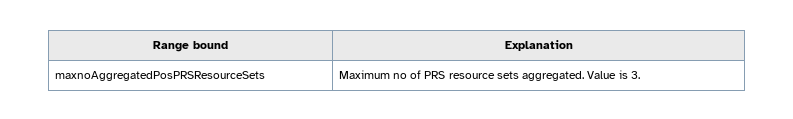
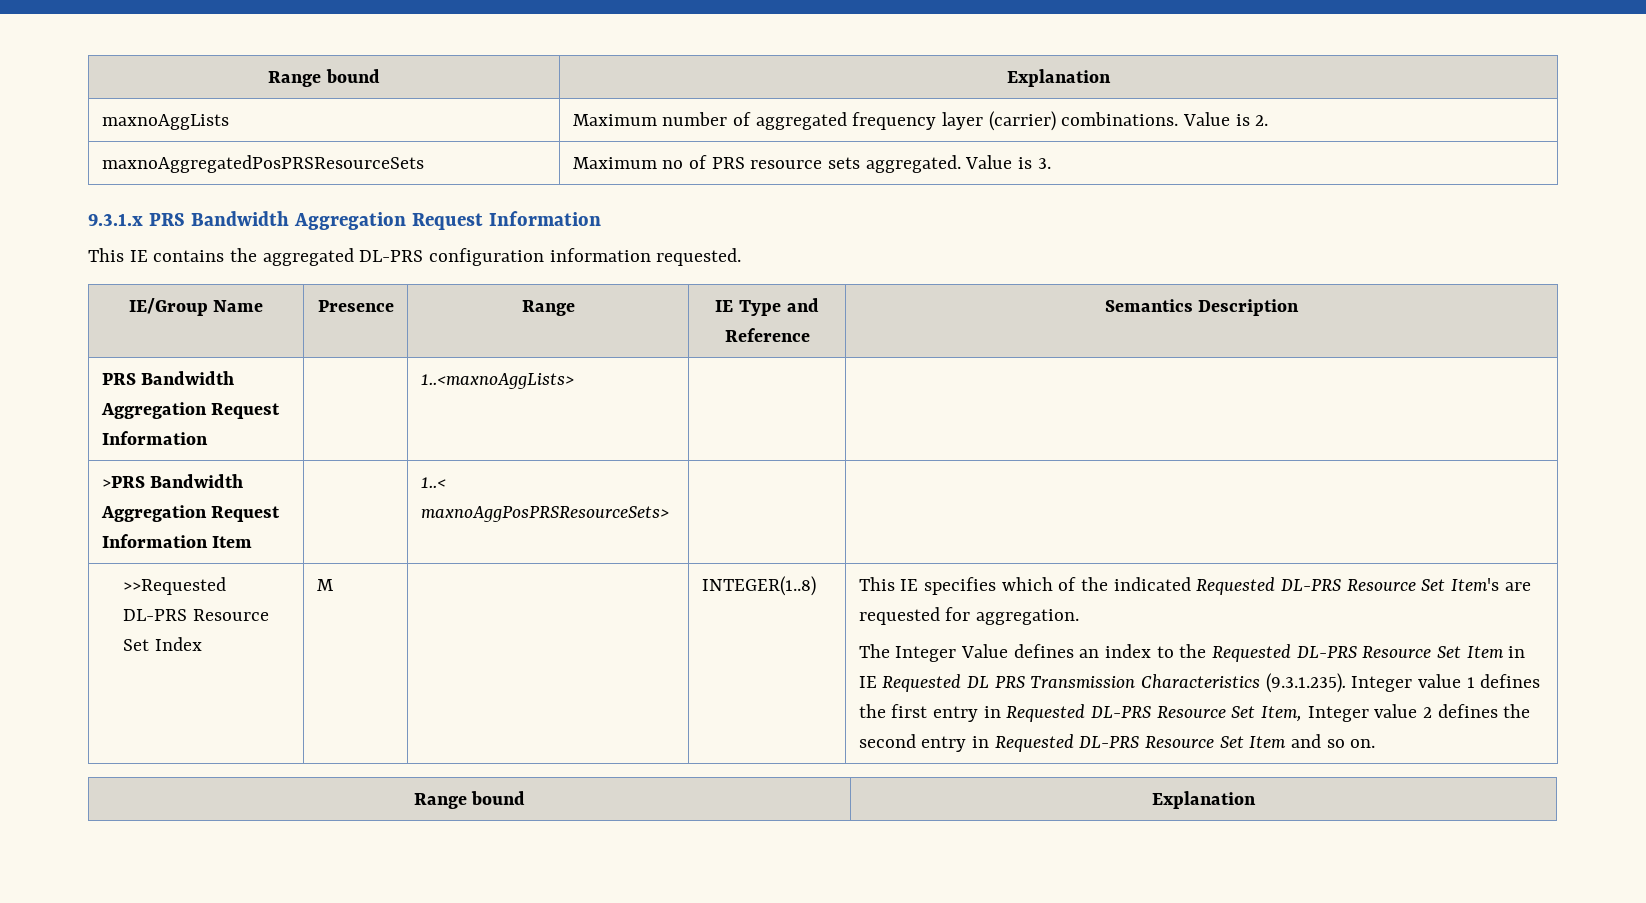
[153,41,228,52] [504,40,573,51] Range bound | Explanation -> [268,69,380,87] [1007,69,1111,87] [101,114,229,130] [572,111,1269,131] Range bound | Explanation // maxnoAggLists | Maximum number of aggregated frequency layer (carrier) combinations. Value is 2.
(640, 75) none -> [88,211,601,230] [88,248,742,266] [128,298,264,316] [317,300,394,312] [521,300,575,316] [715,298,819,316] [724,328,810,342] [1104,299,1300,316] [101,371,235,385] [100,402,281,419] [101,431,208,445] [420,373,574,389] [101,474,244,488] [100,505,281,522] [101,534,253,548] [420,477,446,488] [420,506,669,522] [122,577,226,595] [122,609,269,621] [122,637,202,651] [316,579,333,591] [701,576,816,596] [858,577,1531,595] [858,607,1079,625] [858,644,1526,662] [858,673,1541,693] [858,704,1531,722] [858,734,1376,752] [413,791,526,809] [1152,791,1256,809] // 9.3.1.x PRS Bandwidth Aggregation Request Information // This IE contains the aggregated DL-PRS configuration information requested. // IE/Group Name | Presence | Range | IE Type and Reference | Semantics Description // PRS Bandwidth Aggregation Request Information | | 1..<maxnoAggLists> | | // >PRS Bandwidth Aggregation Request Information Item | | 1..< maxnoAggPosPRSResourceSets> | | // >>Requested DL-PRS Resource Set Index | M | | INTEGER(1..8) | This IE specifies which of the indicated Requested DL-PRS Resource Set Item's are requested for aggregation. // The Integer Value defines an index to the Requested DL-PRS Resource Set Item in IE Requested DL PRS Transmission Characteristics (9.3.1.235). Integer value 1 defines the first entry in Requested DL-PRS Resource Set Item, Integer value 2 defines the second entry in Requested DL-PRS Resource Set Item and so on. // Range bound | Explanation

